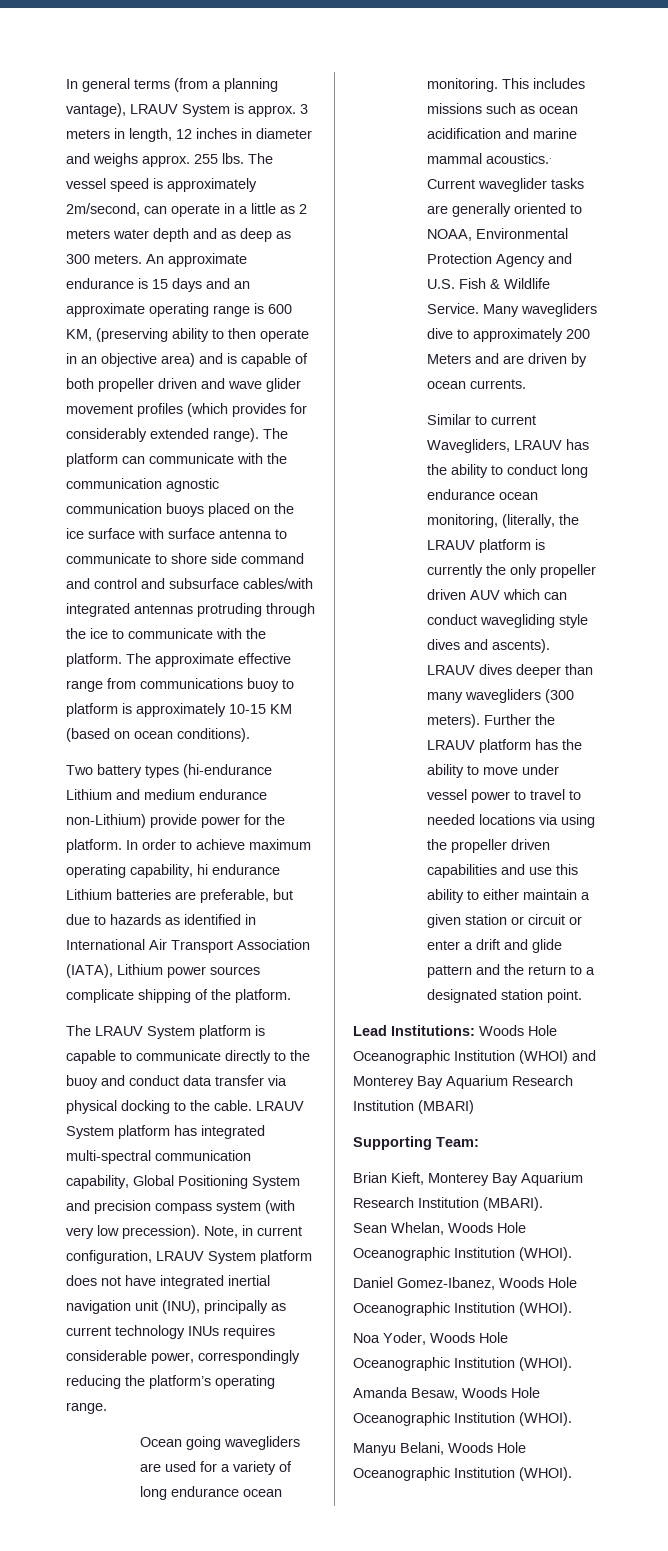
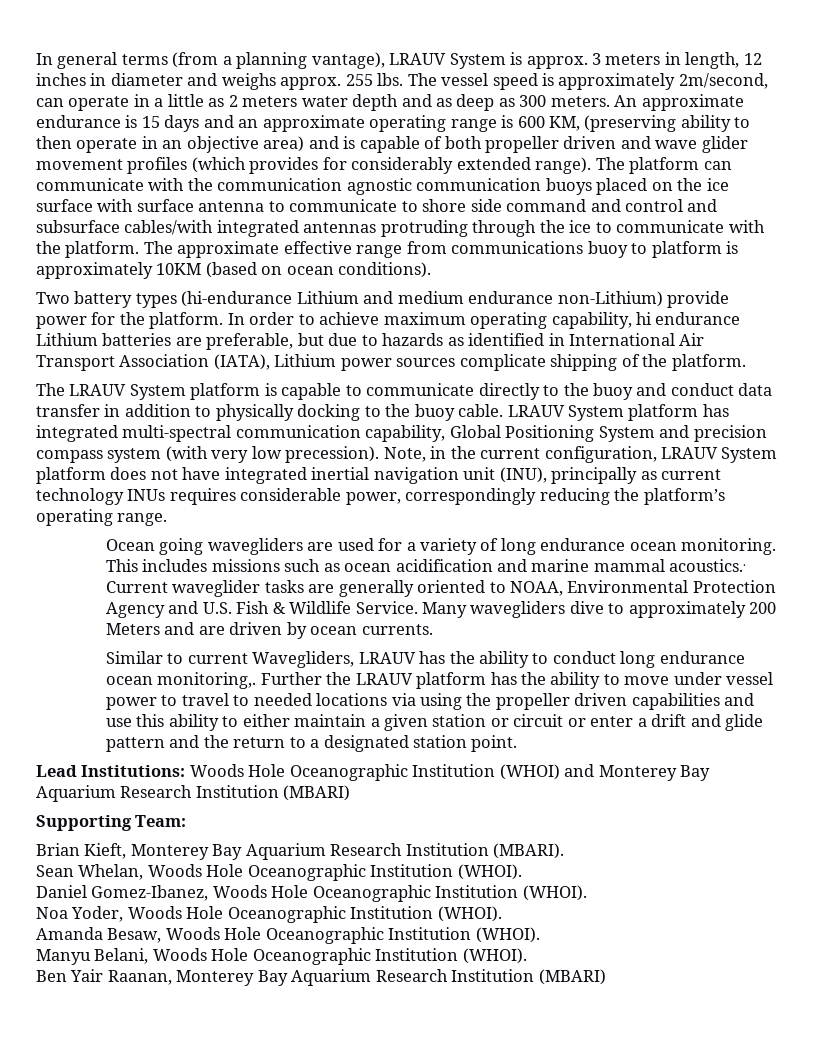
[229,704,292,714] 10-15 KM -> [156,263,202,275] 10KM
[268,1075,287,1086] [66,1100,117,1114] via physical -> [104,404,294,421] in addition to physically
(210, 1105) none -> [414,404,455,421] buoy
(253, 1230) none -> [450,446,476,459] the
[427,514,580,528] [427,539,546,553] [427,564,597,578] [427,589,568,600] [427,614,589,628] [427,639,551,653] [427,664,594,678] [427,689,575,703] [427,714,481,728] monitoring, (literally, the LRAUV platform is currently the only propeller driven AUV which can conduct wavegliding style dives and ascents). LRAUV dives deeper than many wavegliders (300 meters). -> [157,672,257,689] monitoring,.
(572, 1474) none -> [36,969,606,986] // Ben Yair Raanan, Monterey Bay Aquarium Research Institution (MBARI)

